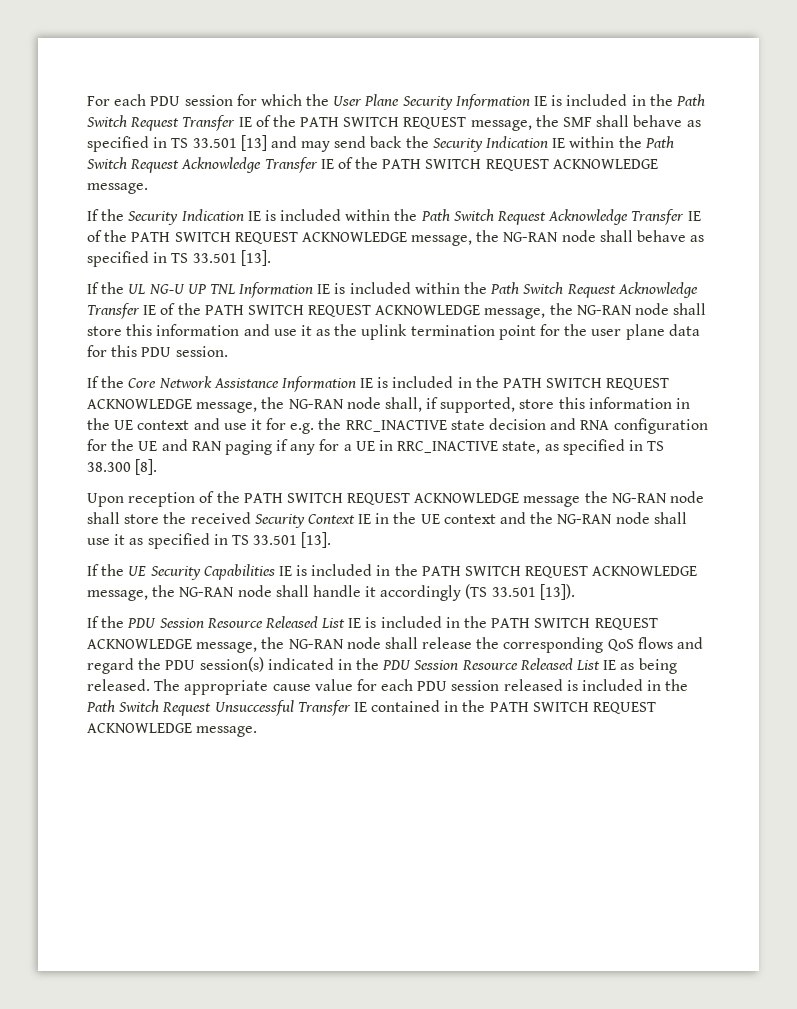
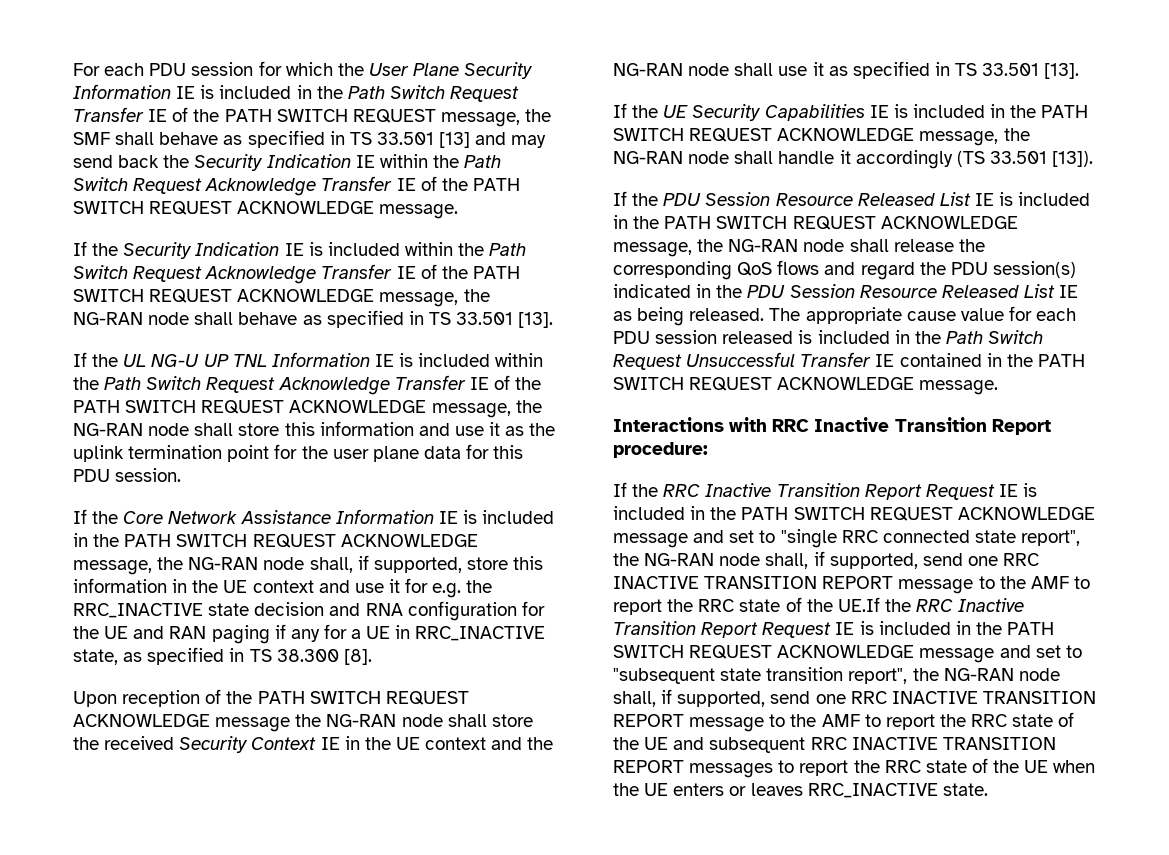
(258, 731) none -> [613,417,1051,435] [613,442,708,458] [613,482,1038,500] [613,506,1095,521] [613,529,1081,548] [613,551,1040,569] [613,576,1090,594] [613,597,1025,615] [613,621,1055,638] [613,645,1082,663] [613,667,1060,684] [613,689,1096,707] [613,712,1075,732] [613,737,1056,753] [613,758,1096,778] [613,783,988,798] // Interactions with RRC Inactive Transition Report procedure: // If the RRC Inactive Transition Report Request IE is included in the PATH SWITCH REQUEST ACKNOWLEDGE message and set to "single RRC connected state report", the NG-RAN node shall, if supported, send one RRC INACTIVE TRANSITION REPORT message to the AMF to report the RRC state of the UE.If the RRC Inactive Transition Report Request IE is included in the PATH SWITCH REQUEST ACKNOWLEDGE message and set to "subsequent state transition report", the NG-RAN node shall, if supported, send one RRC INACTIVE TRANSITION REPORT message to the AMF to report the RRC state of the UE and subsequent RRC INACTIVE TRANSITION REPORT messages to report the RRC state of the UE when the UE enters or leaves RRC_INACTIVE state.

